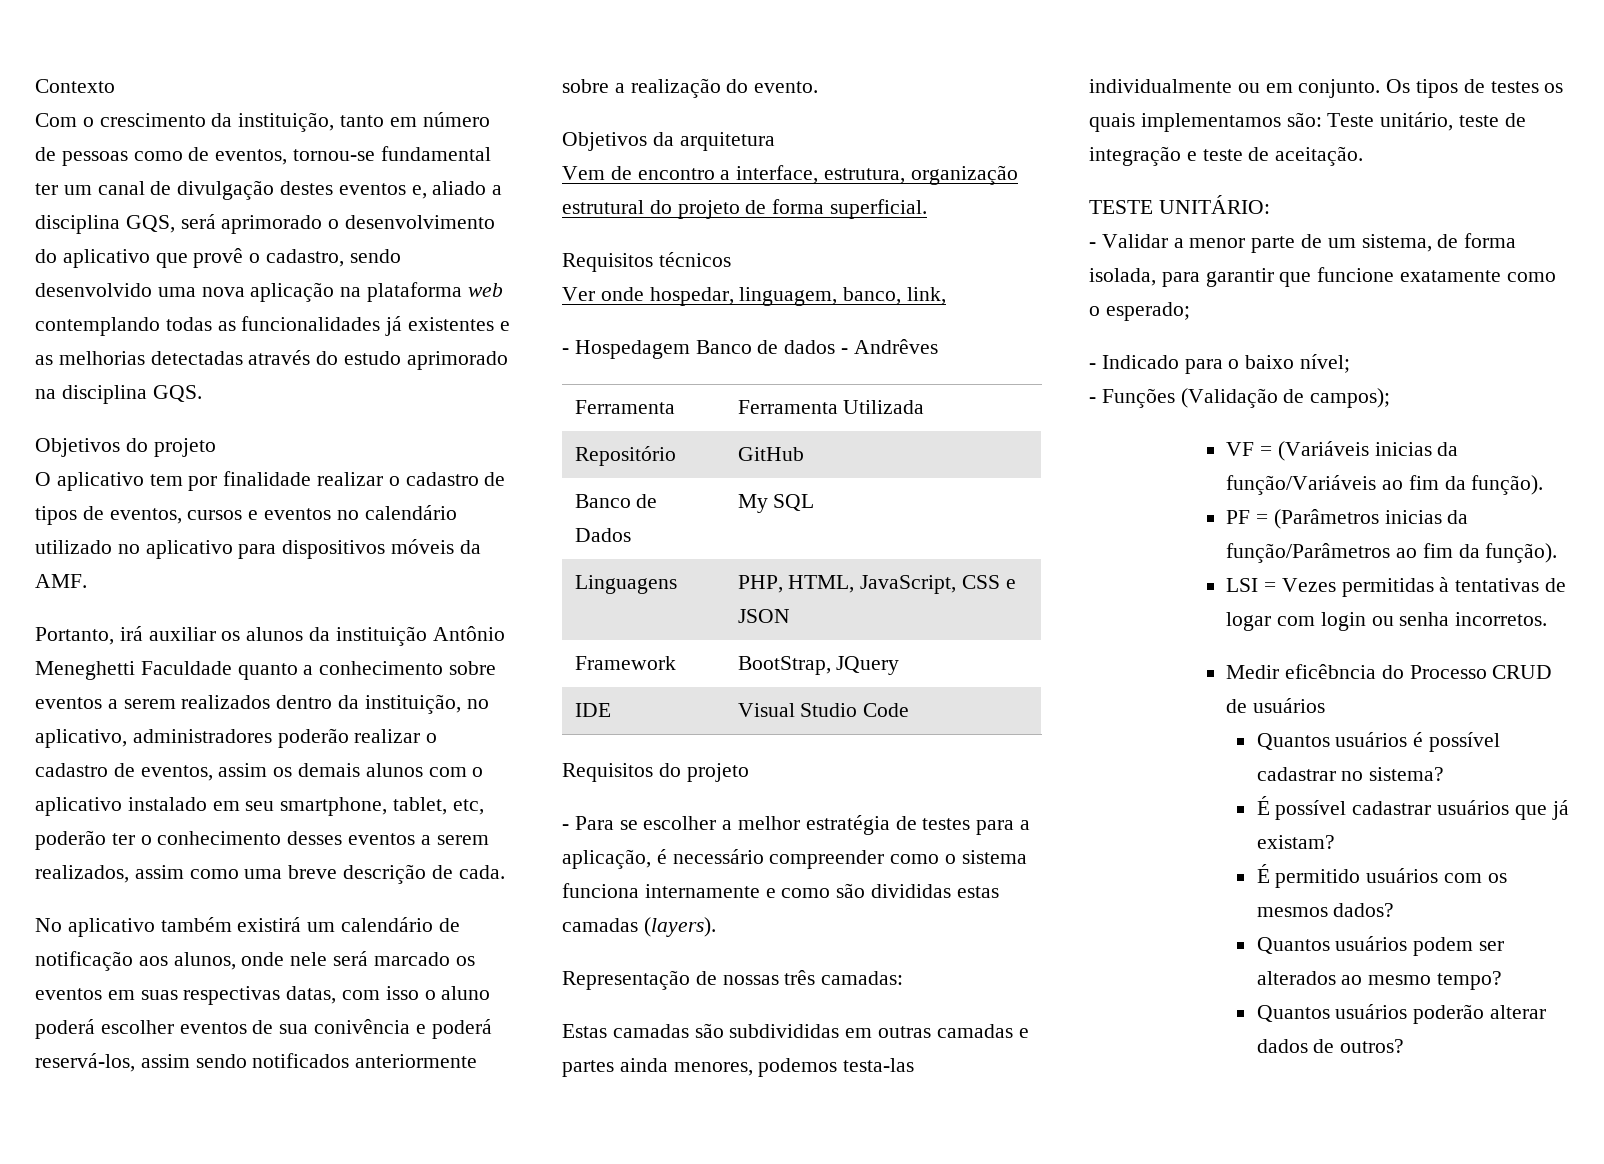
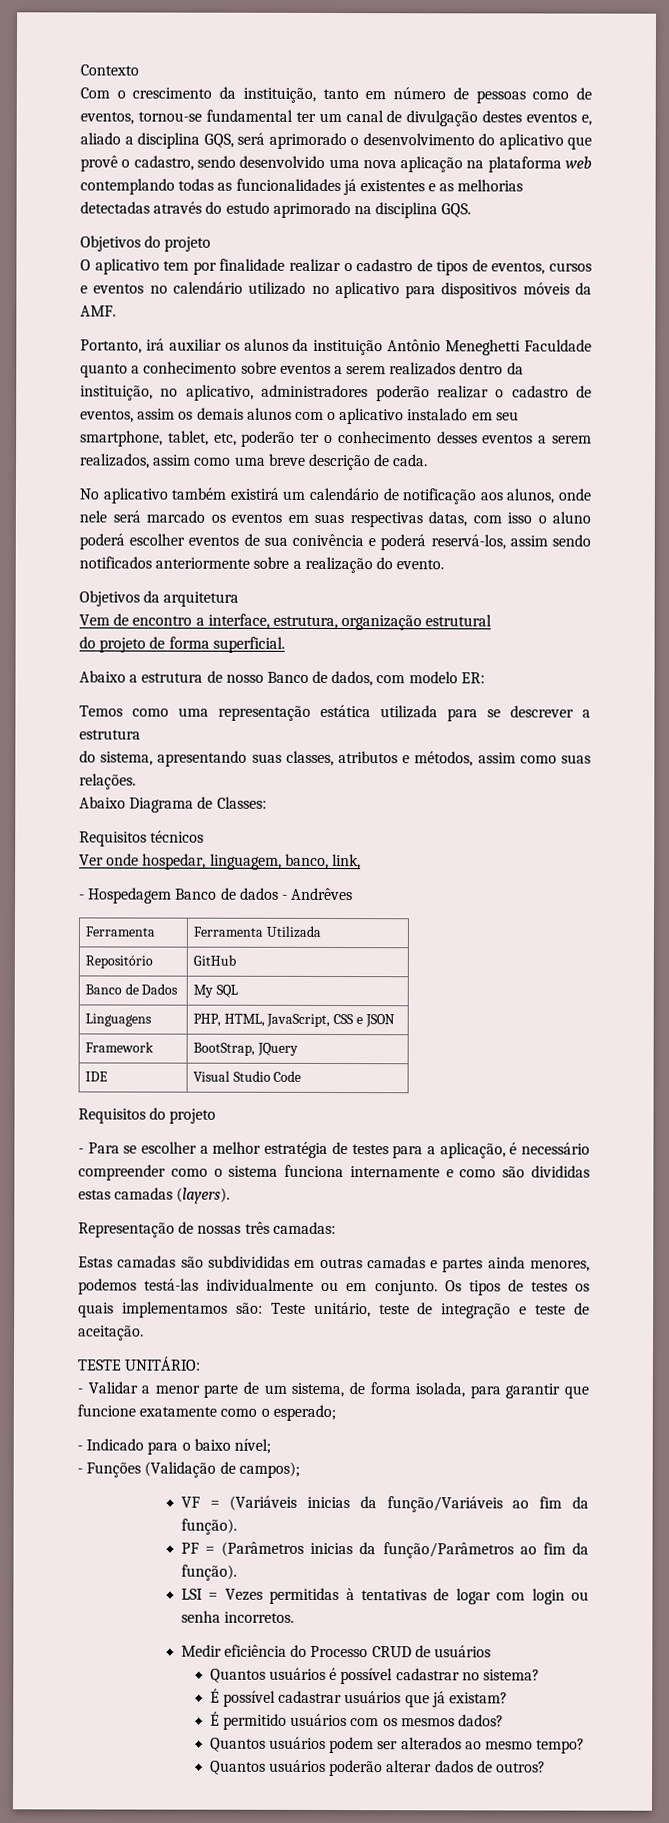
(644, 207) none -> (493, 620) //
(928, 209) none -> [79,670,485,687] [79,704,591,722] [79,729,141,740] [79,750,591,767] [79,773,136,790] [79,796,267,813] // Abaixo a estrutura de nosso Banco de dados, com modelo ER: // Temos como uma representação estática utilizada para se descrever a estrutura // do sistema, apresentando suas classes, atributos e métodos, assim como suas relações. // Abaixo Diagrama de Classes:
[843,1058,915,1072] testa-las -> [144,1278,200,1291] testá-las
[1284,664,1376,679] eficêbncia -> [224,1644,288,1657] eficiência

